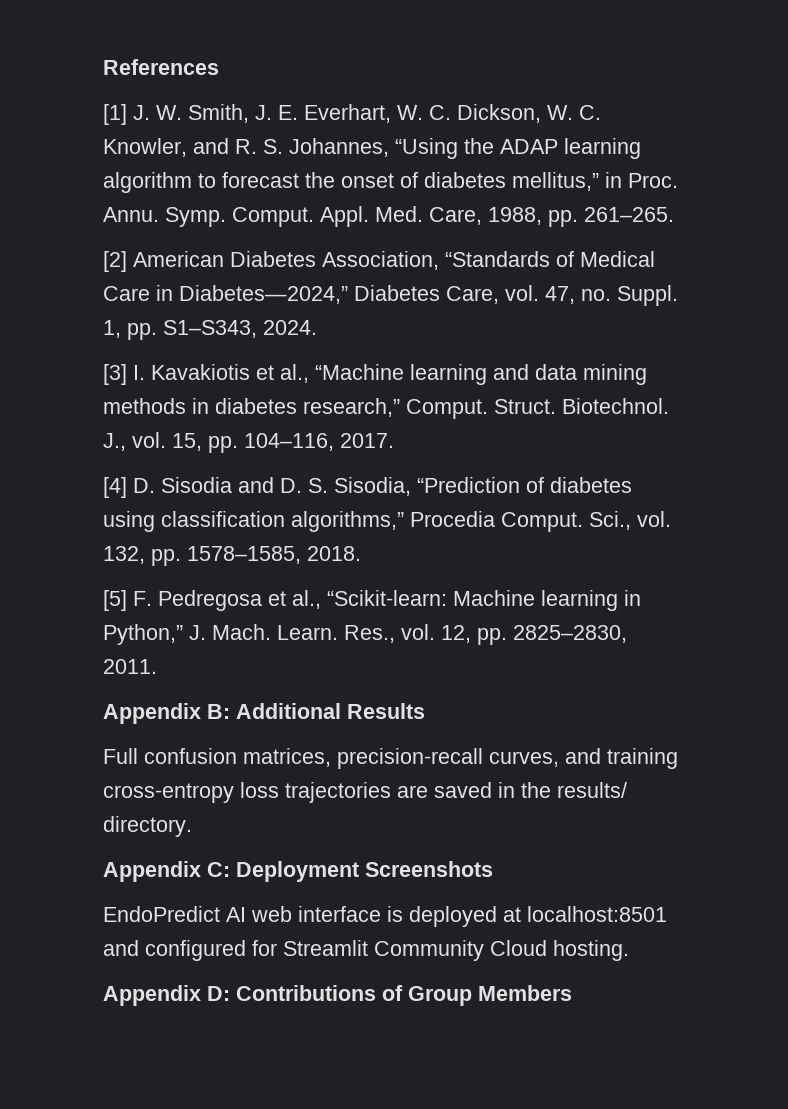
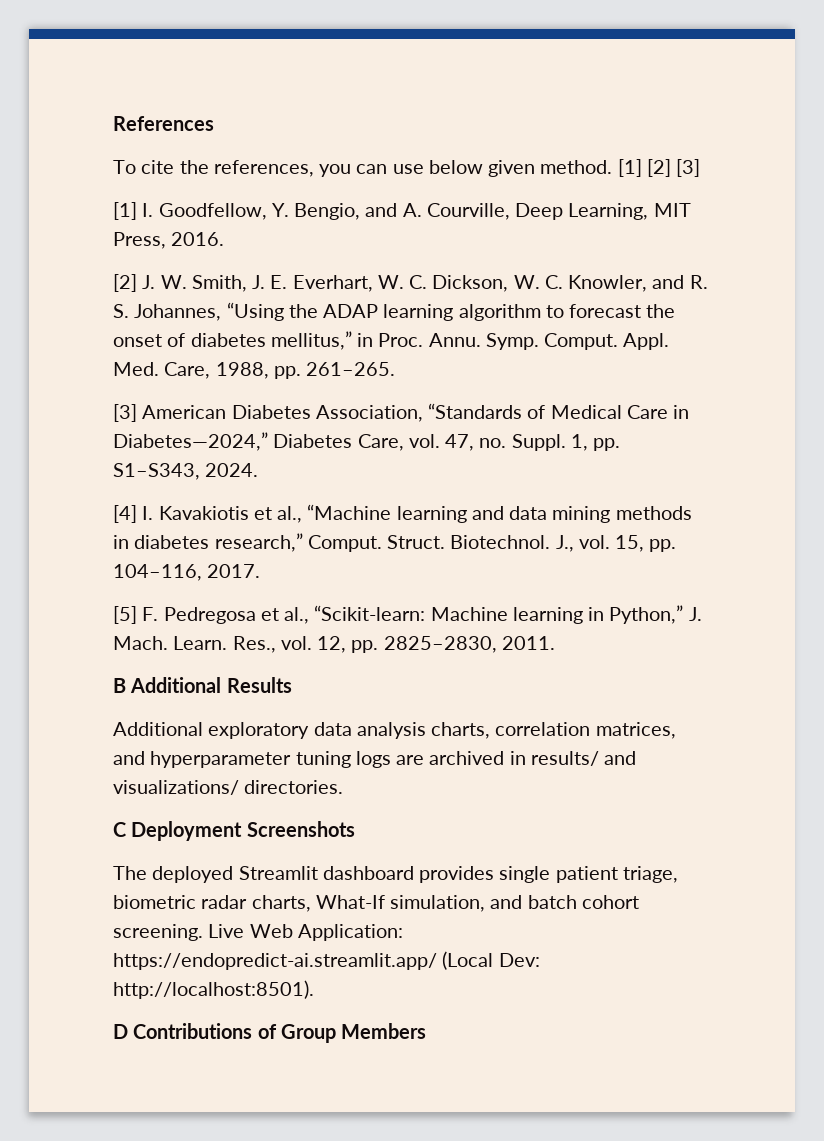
[103,104,127,125] [1] -> [113,159,701,177] [113,202,691,220] [113,232,225,249] [113,274,137,292] To cite the references, you can use below given method. [1] [2] [3] // [1] I. Goodfellow, Y. Bengio, and A. Courville, Deep Learning, MIT Press, 2016. // [2]
[103,251,127,272] [2] -> [113,404,137,422] [3]
[103,364,127,385] [3] -> [113,505,137,523] [4]
[103,477,632,498] [103,511,671,532] [103,546,361,566] // [4] D. Sisodia and D. S. Sisodia, “Prediction of diabetes using classification algorithms,” Procedia Comput. Sci., vol. 132, pp. 1578–1585, 2018. -> (261, 571) none
[103,703,230,724] Appendix B: -> [113,678,126,693] B
[103,748,678,769] [103,782,627,803] [103,816,192,837] [103,861,493,882] [103,906,667,927] [103,940,629,961] [103,985,230,1006] Full confusion matrices, precision-recall curves, and training cross-entropy loss trajectories are saved in the results/ directory. // Appendix C: Deployment Screenshots // EndoPredict AI web interface is deployed at localhost:8501 and configured for Streamlit Community Cloud hosting. // Appendix D: -> [113,722,676,739] [113,751,637,768] [113,780,344,795] [113,821,355,841] [113,866,678,883] [113,895,639,912] [113,924,403,941] [113,951,540,970] [113,980,314,999] [113,1024,128,1039] Additional exploratory data analysis charts, correlation matrices, and hyperparameter tuning logs are archived in results/ and visualizations/ directories. // C Deployment Screenshots // The deployed Streamlit dashboard provides single patient triage, biometric radar charts, What-If simulation, and batch cohort screening. Live Web Application: https://endopredict-ai.streamlit.app/ (Local Dev: http://localhost:8501). // D

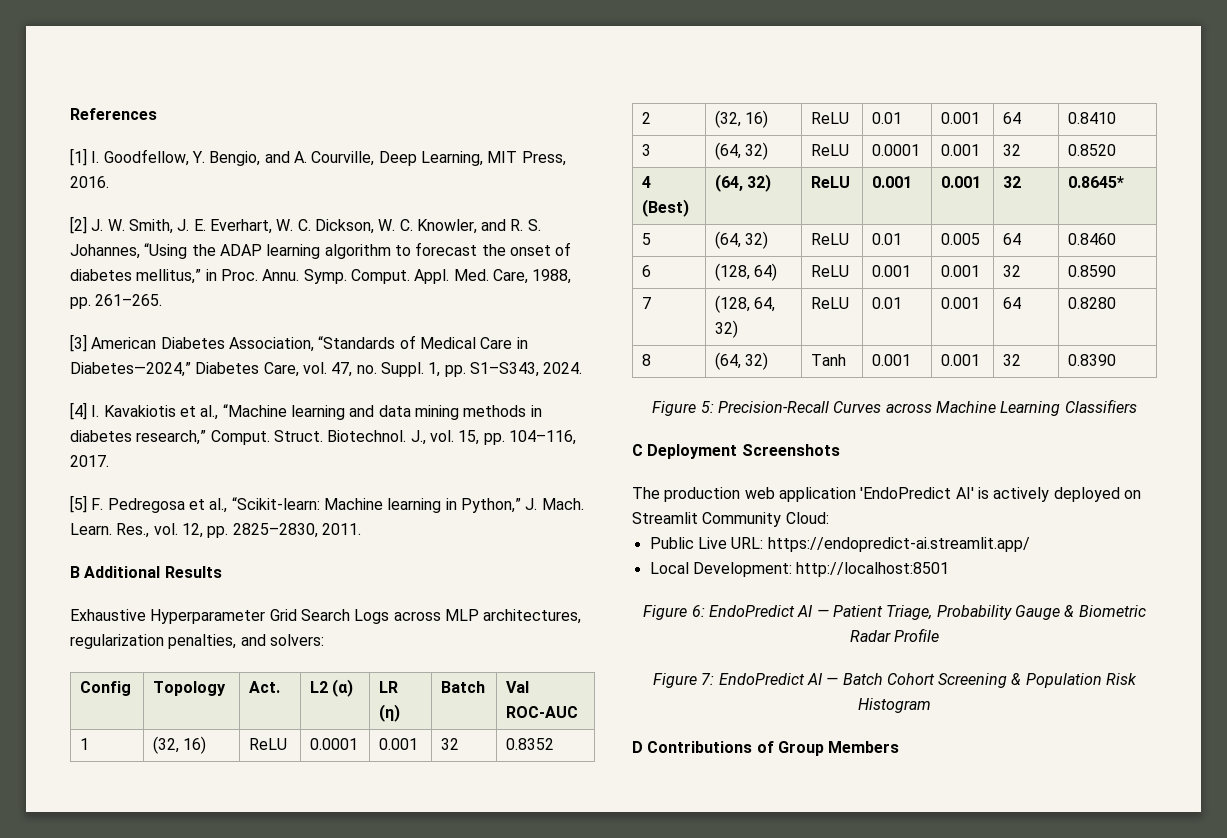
[113,159,701,177] // To cite the references, you can use below given method. [1] [2] [3] -> (157, 114) none
[113,722,676,739] [113,751,637,768] [113,780,344,795] [113,821,355,841] [113,866,678,883] [113,895,639,912] [113,924,403,941] [113,951,540,970] [113,980,314,999] Additional exploratory data analysis charts, correlation matrices, and hyperparameter tuning logs are archived in results/ and visualizations/ directories. // C Deployment Screenshots // The deployed Streamlit dashboard provides single patient triage, biometric radar charts, What-If simulation, and batch cohort screening. Live Web Application: https://endopredict-ai.streamlit.app/ (Local Dev: http://localhost:8501). -> [70,609,582,624] [70,634,324,649] [80,681,132,696] [153,681,227,696] [249,681,281,693] [310,679,354,697] [379,681,399,693] [379,704,401,722] [441,681,486,693] [506,681,530,693] [506,706,579,718] [80,738,90,750] [153,736,207,754] [249,738,288,750] [310,738,359,750] [379,738,419,750] [441,738,460,750] [506,738,555,750] [642,112,652,124] [715,110,769,128] [811,112,850,124] [872,112,903,124] [941,112,981,124] [1003,112,1022,124] [1068,112,1117,124] [642,144,652,156] [715,142,769,160] [811,144,850,156] [872,144,921,156] [941,144,981,156] [1003,144,1022,156] [1068,144,1117,156] [642,176,652,188] [642,199,690,217] [715,174,772,192] [811,176,851,188] [872,176,913,188] [941,176,982,188] [1003,176,1022,188] [1068,176,1125,188] [642,233,652,245] [715,231,769,249] [811,233,850,245] [872,233,903,245] [941,233,981,245] [1003,233,1022,245] [1068,233,1117,245] [642,265,652,277] [715,263,778,281] [811,265,850,277] [872,265,912,277] [941,265,981,277] [1003,265,1022,277] [1068,265,1117,277] [642,297,652,309] [715,295,776,313] [715,320,739,338] [811,297,850,309] [872,297,903,309] [941,297,981,309] [1003,297,1022,309] [1068,297,1117,309] [642,354,652,366] [715,352,769,370] [811,354,847,366] [872,354,912,366] [941,354,981,366] [1003,354,1022,366] [1068,354,1117,366] [652,399,1137,416] [632,444,840,459] [632,487,1141,502] [632,512,829,527] [649,537,1030,552] [649,562,950,577] [643,605,1146,620] [849,628,940,642] [652,673,1138,688] [858,698,931,713] Exhaustive Hyperparameter Grid Search Logs across MLP architectures, regularization penalties, and solvers: // Config | Topology | Act. | L2 (α) | LR (η) | Batch | Val ROC-AUC // 1 | (32, 16) | ReLU | 0.0001 | 0.001 | 32 | 0.8352 // 2 | (32, 16) | ReLU | 0.01 | 0.001 | 64 | 0.8410 // 3 | (64, 32) | ReLU | 0.0001 | 0.001 | 32 | 0.8520 // 4 (Best) | (64, 32) | ReLU | 0.001 | 0.001 | 32 | 0.8645* // 5 | (64, 32) | ReLU | 0.01 | 0.005 | 64 | 0.8460 // 6 | (128, 64) | ReLU | 0.001 | 0.001 | 32 | 0.8590 // 7 | (128, 64, 32) | ReLU | 0.01 | 0.001 | 64 | 0.8280 // 8 | (64, 32) | Tanh | 0.001 | 0.001 | 32 | 0.8390 // Figure 5: Precision-Recall Curves across Machine Learning Classifiers // C Deployment Screenshots // The production web application 'EndoPredict AI' is actively deployed on Streamlit Community Cloud: // Public Live URL: https://endopredict-ai.streamlit.app/ // Local Development: http://localhost:8501 // Figure 6: EndoPredict AI — Patient Triage, Probability Gauge & Biometric Radar Profile // Figure 7: EndoPredict AI — Batch Cohort Screening & Population Risk Histogram

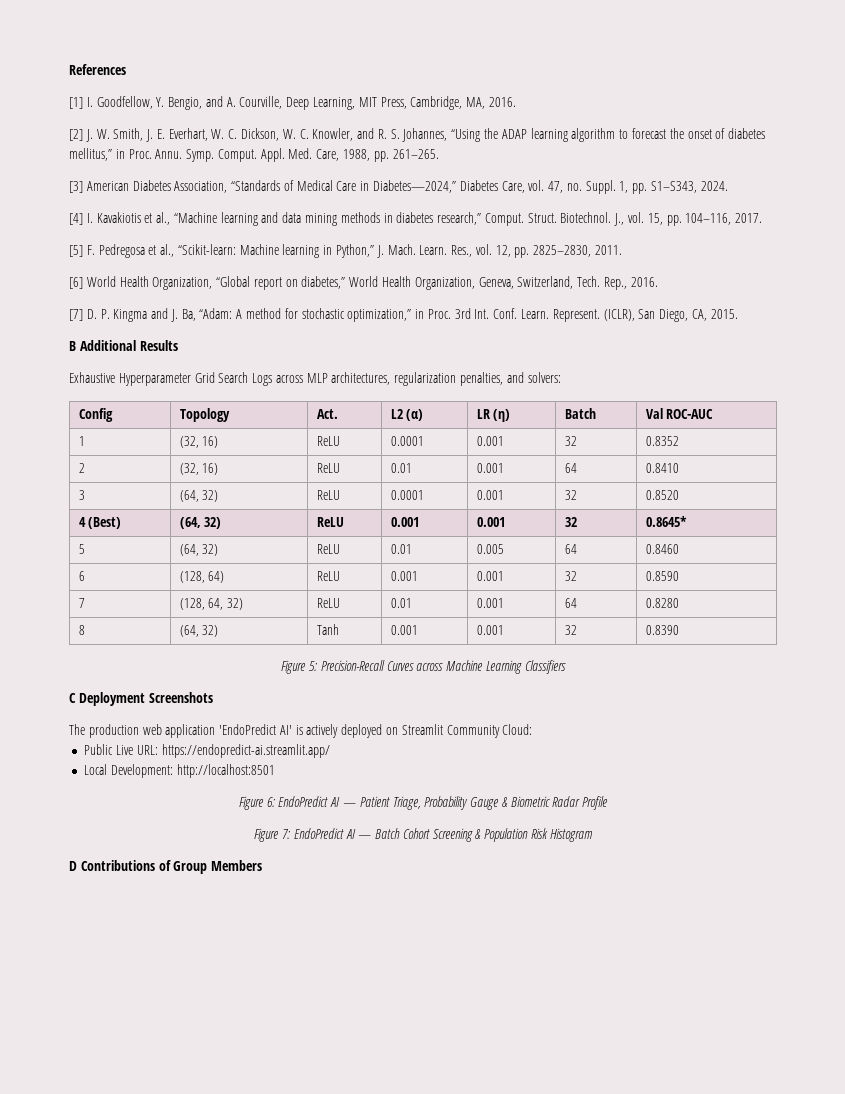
(566, 158) none -> [410,96,486,110] Cambridge, MA,
(361, 529) none -> [69,276,658,290] [69,308,738,322] // [6] World Health Organization, “Global report on diabetes,” World Health Organization, Geneva, Switzerland, Tech. Rep., 2016. // [7] D. P. Kingma and J. Ba, “Adam: A method for stochastic optimization,” in Proc. 3rd Int. Conf. Learn. Represent. (ICLR), San Diego, CA, 2015.

